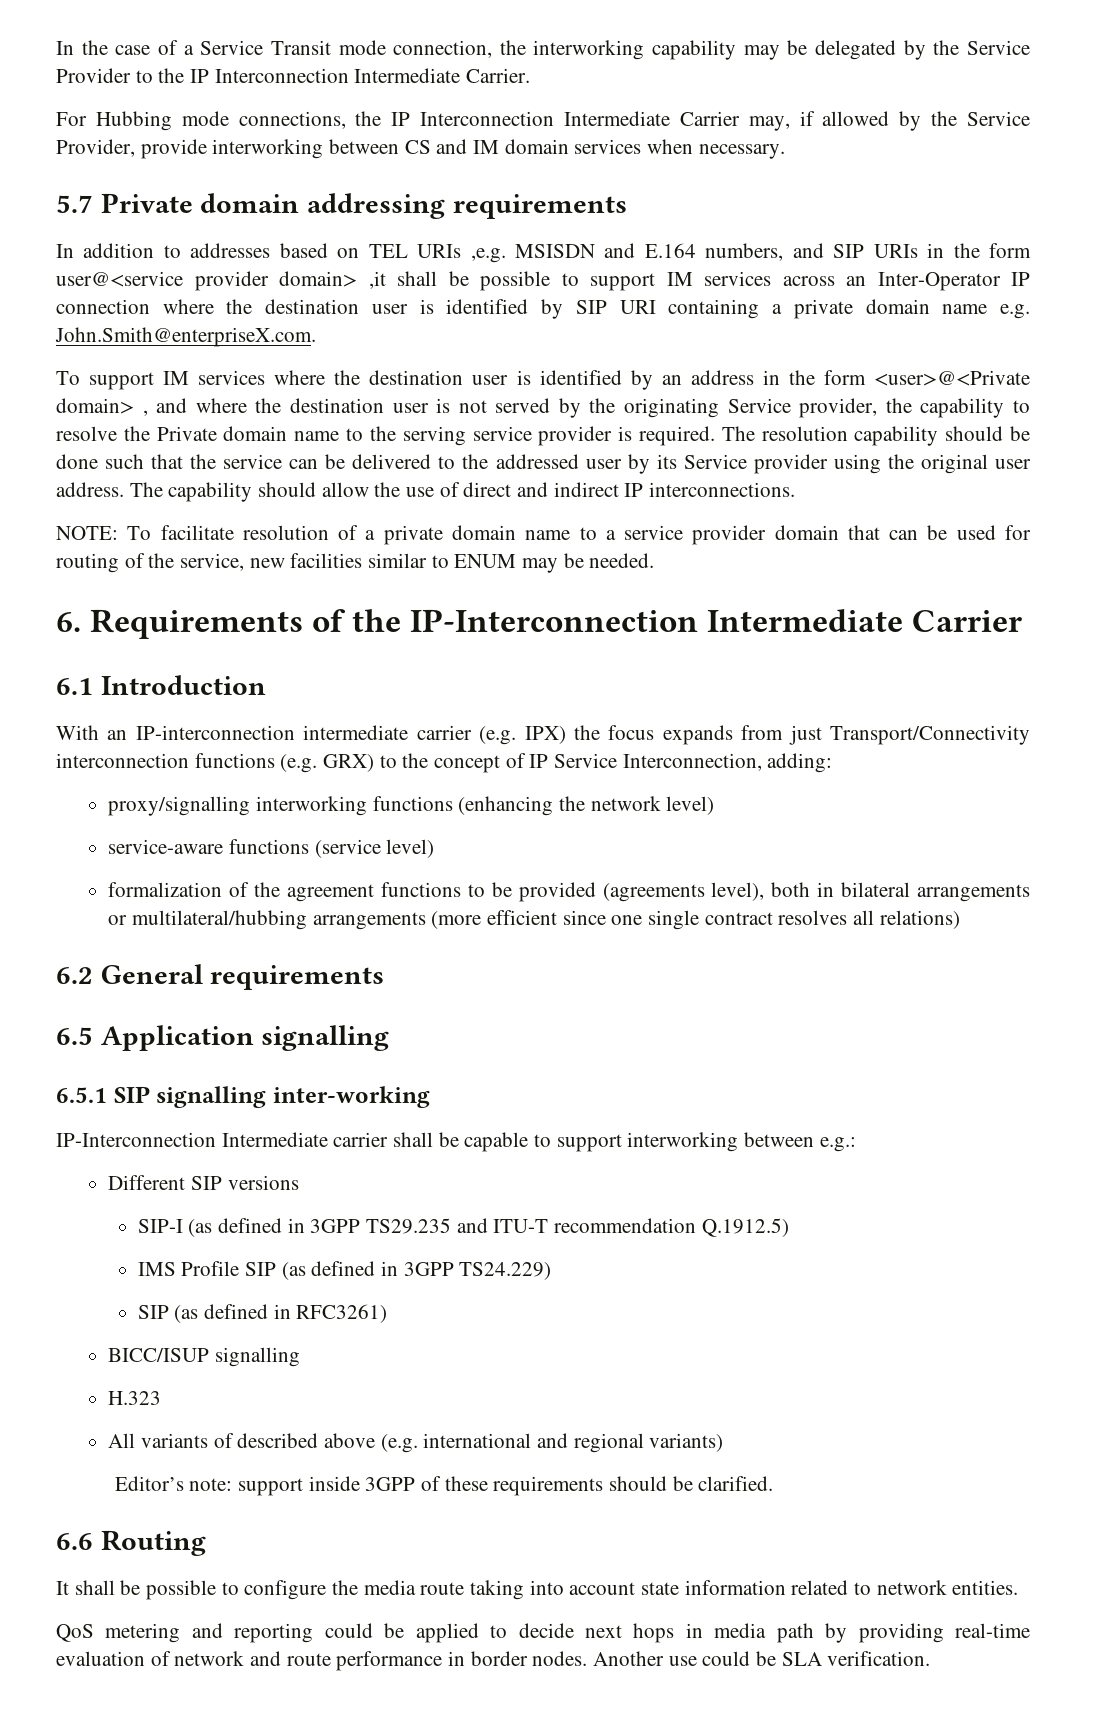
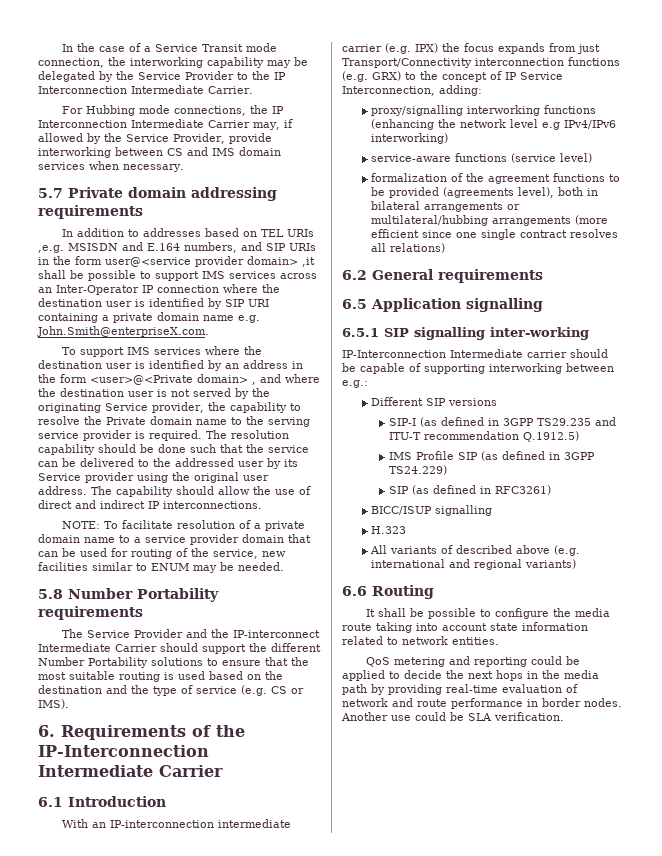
[473,140,500,154] IM -> [212,148,235,156] IMS
[666,272,693,286] IM -> [202,271,225,279] IMS
[163,371,190,385] IM -> [127,347,151,355] IMS
(655, 560) none -> [38,588,219,602] [38,606,143,620] [62,629,321,638] [38,643,321,654] [38,657,309,668] [38,671,283,682] [38,685,304,696] [38,699,69,709] // 5.8 Number Portability requirements // The Service Provider and the IP-interconnect Intermediate Carrier should support the different Number Portability solutions to ensure that the most suitable routing is used based on the destination and the type of service (e.g. CS or IMS).
[666,796,715,815] level) -> [510,119,617,130] [371,133,449,144] level e.g IPv4/IPv6 interworking)
[393,1132,434,1147] shall -> [570,349,608,358] should
[534,1134,622,1152] to support -> [409,363,485,374] of supporting
[114,1476,774,1496] // Editor’s note: support inside 3GPP of these requirements should be clarified. -> (577, 564) none
(574, 1630) none -> [446,670,464,679] the
(703, 1630) none -> [542,670,560,679] the

